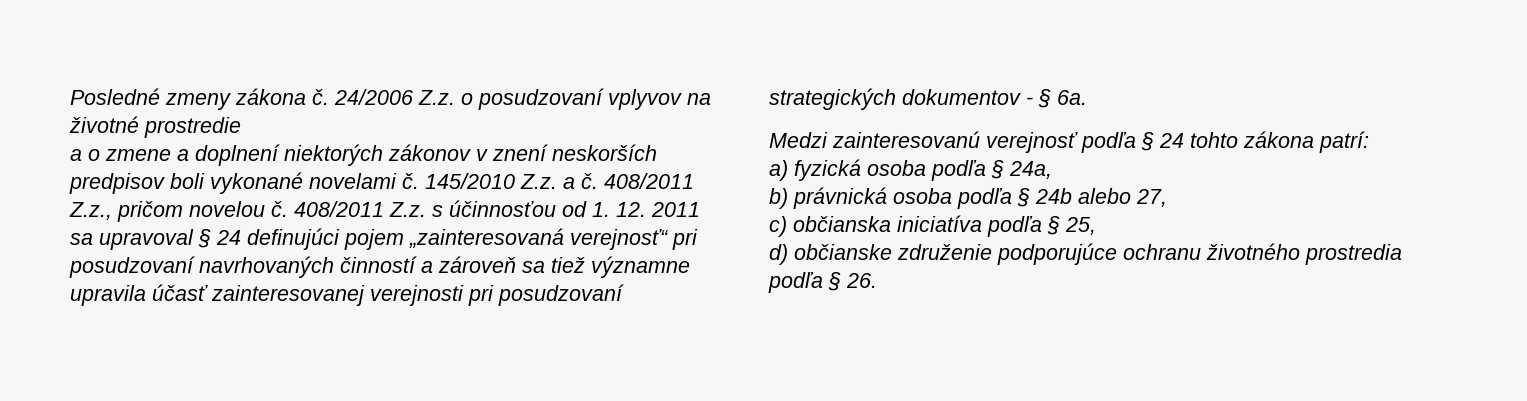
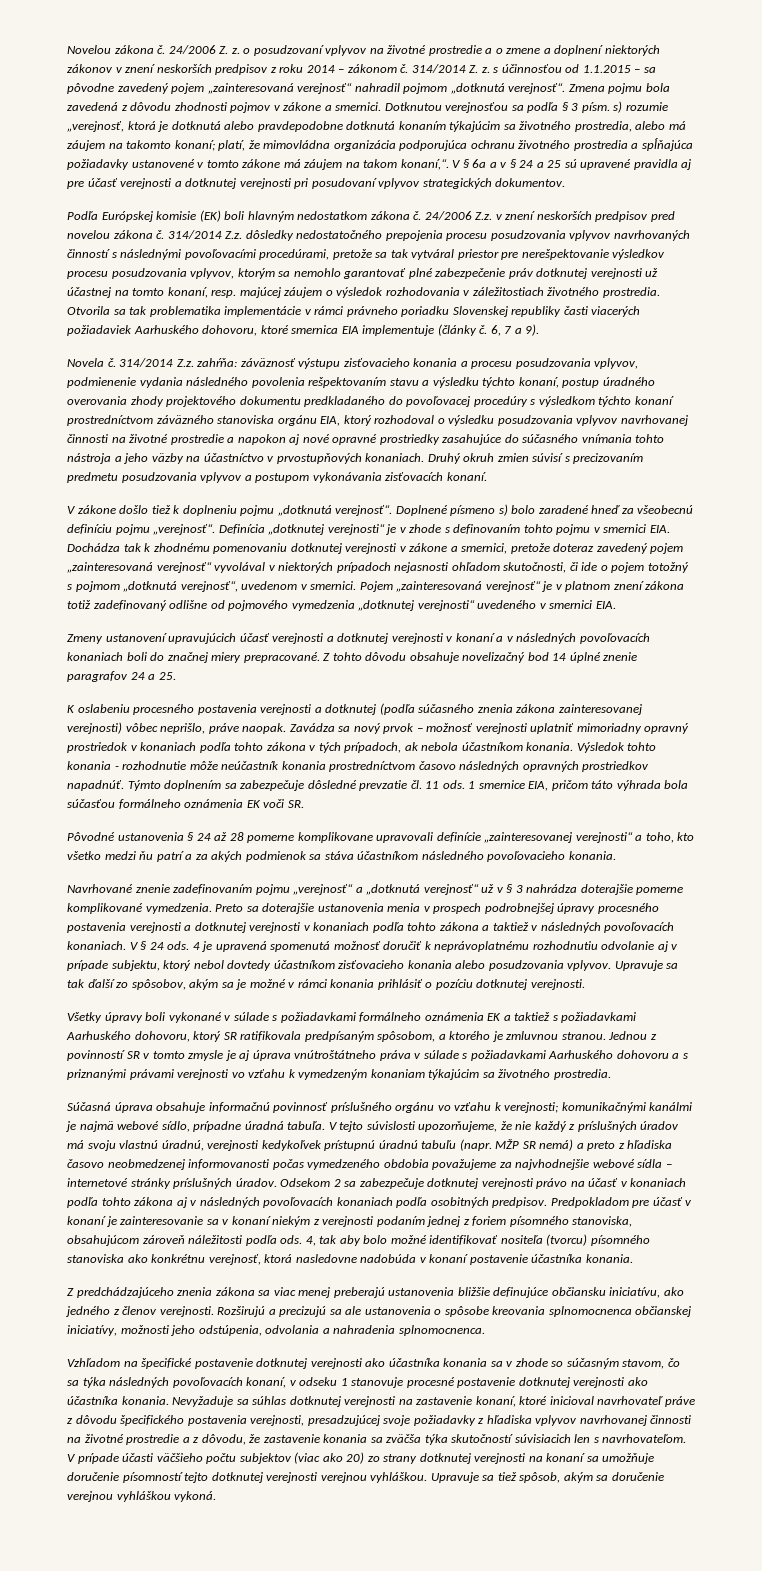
[70,88,455,110] Posledné zmeny zákona č. 24/2006 Z.z. -> [67,45,240,54] Novelou zákona č. 24/2006 Z. z.
(241, 127) // -> (482, 50) none
[170,172,694,194] [69,200,700,222] [70,228,698,250] [69,256,690,278] [70,284,624,306] [769,88,1087,110] [769,131,1369,153] [769,159,1052,181] [769,187,1167,209] [769,215,1096,237] [769,243,1402,265] [768,272,877,293] boli vykonané novelami č. 145/2010 Z.z. a č. 408/2011 Z.z., pričom novelou č. 408/2011 Z.z. s účinnosťou od 1. 12. 2011 sa upravoval § 24 definujúci pojem „zainteresovaná verejnosť“ pri posudzovaní navrhovaných činností a zároveň sa tiež významne upravila účasť zainteresovanej verejnosti pri posudzovaní strategických dokumentov - § 6a. // Medzi zainteresovanú verejnosť podľa § 24 tohto zákona patrí: // a) fyzická osoba podľa § 24a, // b) právnická osoba podľa § 24b alebo 27, // c) občianska iniciatíva podľa § 25, // d) občianske združenie podporujúce ochranu životného prostredia podľa § 26. -> [270,64,656,73] [67,83,670,94] [67,101,668,113] [67,121,686,132] [67,138,693,151] [67,159,692,170] [67,178,566,189] [67,210,675,222] [67,230,690,241] [67,249,666,260] [67,268,659,279] [67,287,660,298] [67,306,641,317] [67,324,540,336] [67,358,639,369] [67,377,655,388] [67,396,674,407] [67,415,688,426] [67,434,665,445] [67,453,644,464] [67,472,487,483] [67,504,694,516] [67,524,670,535] [67,543,684,554] [67,562,689,573] [67,581,685,592] [67,600,616,611] [67,633,650,644] [67,652,638,663] [67,671,176,682] [67,703,642,715] [67,722,690,734] [67,742,657,753] [67,761,650,772] [67,780,689,791] [67,799,304,809] [67,832,695,843] [67,851,616,862] [67,884,684,895] [67,903,659,914] [67,922,675,933] [67,941,679,952] [67,960,679,971] [67,979,585,990] [67,1012,637,1023] [66,1031,657,1042] [67,1050,688,1061] [67,1069,611,1080] [67,1102,693,1113] [66,1121,680,1132] [67,1139,673,1151] [67,1159,672,1170] [67,1178,687,1189] [67,1197,693,1208] [67,1216,633,1227] [67,1234,650,1246] [67,1254,633,1265] [67,1287,684,1298] [66,1306,692,1317] [67,1325,485,1336] [67,1358,680,1369] [67,1377,648,1388] [67,1396,695,1407] [67,1415,692,1426] [67,1434,687,1445] [67,1452,655,1464] [67,1472,664,1483] [67,1491,217,1502] z roku 2014 – zákonom č. 314/2014 Z. z. s účinnosťou od 1.1.2015 – sa pôvodne zavedený pojem „zainteresovaná verejnosť“ nahradil pojmom „dotknutá verejnosť“. Zmena pojmu bola zavedená z dôvodu zhodnosti pojmov v zákone a smernici. Dotknutou verejnosťou sa podľa § 3 písm. s) rozumie „verejnosť, ktorá je dotknutá alebo pravdepodobne dotknutá konaním týkajúcim sa životného prostredia, alebo má záujem na takomto konaní; platí, že mimovládna organizácia podporujúca ochranu životného prostredia a spĺňajúca požiadavky ustanovené v tomto zákone má záujem na takom konaní,“. V § 6a a v § 24 a 25 sú upravené pravidla aj pre účasť verejnosti a dotknutej verejnosti pri posudovaní vplyvov strategických dokumentov. // Podľa Európskej komisie (EK) boli hlavným nedostatkom zákona č. 24/2006 Z.z. v znení neskorších predpisov pred novelou zákona č. 314/2014 Z.z. dôsledky nedostatočného prepojenia procesu posudzovania vplyvov navrhovaných činností s následnými povoľovacími procedúrami, pretože sa tak vytváral priestor pre nerešpektovanie výsledkov procesu posudzovania vplyvov, ktorým sa nemohlo garantovať plné zabezpečenie práv dotknutej verejnosti už účastnej na tomto konaní, resp. majúcej záujem o výsledok rozhodovania v záležitostiach životného prostredia. Otvorila sa tak problematika implementácie v rámci právneho poriadku Slovenskej republiky časti viacerých požiadaviek Aarhuského dohovoru, ktoré smernica EIA implementuje (články č. 6, 7 a 9). // Novela č. 314/2014 Z.z. zahŕňa: záväznosť výstupu zisťovacieho konania a procesu posudzovania vplyvov, podmienenie vydania následného povolenia rešpektovaním stavu a výsledku týchto konaní, postup úradného overovania zhody projektového dokumentu predkladaného do povoľovacej procedúry s výsledkom týchto konaní prostredníctvom záväzného stanoviska orgánu EIA, ktorý rozhodoval o výsledku posudzovania vplyvov navrhovanej činnosti na životné prostredie a napokon aj nové opravné prostriedky zasahujúce do súčasného vnímania tohto nástroja a jeho väzby na účastníctvo v prvostupňových konaniach. Druhý okruh zmien súvisí s precizovaním predmetu posudzovania vplyvov a postupom vykonávania zisťovacích konaní. // V zákone došlo tiež k doplneniu pojmu „dotknutá verejnosť“. Doplnené písmeno s) bolo zaradené hneď za všeobecnú definíciu pojmu „verejnosť“. Definícia „dotknutej verejnosti“ je v zhode s definovaním tohto pojmu v smernici EIA. Dochádza tak k zhodnému pomenovaniu dotknutej verejnosti v zákone a smernici, pretože doteraz zavedený pojem „zainteresovaná verejnosť“ vyvolával v niektorých prípadoch nejasnosti ohľadom skutočnosti, či ide o pojem totožný s pojmom „dotknutá verejnosť“, uvedenom v smernici. Pojem „zainteresovaná verejnosť“ je v platnom znení zákona totiž zadefinovaný odlišne od pojmového vymedzenia „dotknutej verejnosti“ uvedeného v smernici EIA. // Zmeny ustanovení upravujúcich účasť verejnosti a dotknutej verejnosti v konaní a v následných povoľovacích konaniach boli do značnej miery prepracované. Z tohto dôvodu obsahuje novelizačný bod 14 úplné znenie paragrafov 24 a 25. // K oslabeniu procesného postavenia verejnosti a dotknutej (podľa súčasného znenia zákona zainteresovanej verejnosti) vôbec neprišlo, práve naopak. Zavádza sa nový prvok – možnosť verejnosti uplatniť mimoriadny opravný prostriedok v konaniach podľa tohto zákona v tých prípadoch, ak nebola účastníkom konania. Výsledok tohto konania - rozhodnutie môže neúčastník konania prostredníctvom časovo následných opravných prostriedkov napadnúť. Týmto doplnením sa zabezpečuje dôsledné prevzatie čl. 11 ods. 1 smernice EIA, pričom táto výhrada bola súčasťou formálneho oznámenia EK voči SR. // Pôvodné ustanovenia § 24 až 28 pomerne komplikovane upravovali definície „zainteresovanej verejnosti“ a toho, kto všetko medzi ňu patrí a za akých podmienok sa stáva účastníkom následného povoľovacieho konania. // Navrhované znenie zadefinovaním pojmu „verejnosť“ a „dotknutá verejnosť“ už v § 3 nahrádza doterajšie pomerne komplikované vymedzenia. Preto sa doterajšie ustanovenia menia v prospech podrobnejšej úpravy procesného postavenia verejnosti a dotknutej verejnosti v konaniach podľa tohto zákona a taktiež v následných povoľovacích konaniach. V § 24 ods. 4 je upravená spomenutá možnosť doručiť k neprávoplatnému rozhodnutiu odvolanie aj v prípade subjektu, ktorý nebol dovtedy účastníkom zisťovacieho konania alebo posudzovania vplyvov. Upravuje sa tak ďalší zo spôsobov, akým sa je možné v rámci konania prihlásiť o pozíciu dotknutej verejnosti. // Všetky úpravy boli vykonané v súlade s požiadavkami formálneho oznámenia EK a taktiež s požiadavkami Aarhuského dohovoru, ktorý SR ratifikovala predpísaným spôsobom, a ktorého je zmluvnou stranou. Jednou z povinností SR v tomto zmysle je aj úprava vnútroštátneho práva v súlade s požiadavkami Aarhuského dohovoru a s priznanými právami verejnosti vo vzťahu k vymedzeným konaniam týkajúcim sa životného prostredia. // Súčasná úprava obsahuje informačnú povinnosť príslušného orgánu vo vzťahu k verejnosti; komunikačnými kanálmi je najmä webové sídlo, prípadne úradná tabuľa. V tejto súvislosti upozorňujeme, že nie každý z príslušných úradov má svoju vlastnú úradnú, verejnosti kedykoľvek prístupnú úradnú tabuľu (napr. MŽP SR nemá) a preto z hľadiska časovo neobmedzenej informovanosti počas vymedzeného obdobia považujeme za najvhodnejšie webové sídla – internetové stránky príslušných úradov. Odsekom 2 sa zabezpečuje dotknutej verejnosti právo na účasť v konaniach podľa tohto zákona aj v následných povoľovacích konaniach podľa osobitných predpisov. Predpokladom pre účasť v konaní je zainteresovanie sa v konaní niekým z verejnosti podaním jednej z foriem písomného stanoviska, obsahujúcom zároveň náležitosti podľa ods. 4, tak aby bolo možné identifikovať nositeľa (tvorcu) písomného stanoviska ako konkrétnu verejnosť, ktorá nasledovne nadobúda v konaní postavenie účastníka konania. // Z predchádzajúceho znenia zákona sa viac menej preberajú ustanovenia bližšie definujúce občiansku iniciatívu, ako jedného z členov verejnosti. Rozširujú a precizujú sa ale ustanovenia o spôsobe kreovania splnomocnenca občianskej iniciatívy, možnosti jeho odstúpenia, odvolania a nahradenia splnomocnenca. // Vzhľadom na špecifické postavenie dotknutej verejnosti ako účastníka konania sa v zhode so súčasným stavom, čo sa týka následných povoľovacích konaní, v odseku 1 stanovuje procesné postavenie dotknutej verejnosti ako účastníka konania. Nevyžaduje sa súhlas dotknutej verejnosti na zastavenie konaní, ktoré inicioval navrhovateľ práve z dôvodu špecifického postavenia verejnosti, presadzujúcej svoje požiadavky z hľadiska vplyvov navrhovanej činnosti na životné prostredie a z dôvodu, že zastavenie konania sa zväčša týka skutočností súvisiacich len s navrhovateľom. V prípade účasti väčšieho počtu subjektov (viac ako 20) zo strany dotknutej verejnosti na konaní sa umožňuje doručenie písomností tejto dotknutej verejnosti verejnou vyhláškou. Upravuje sa tiež spôsob, akým sa doručenie verejnou vyhláškou vykoná.

